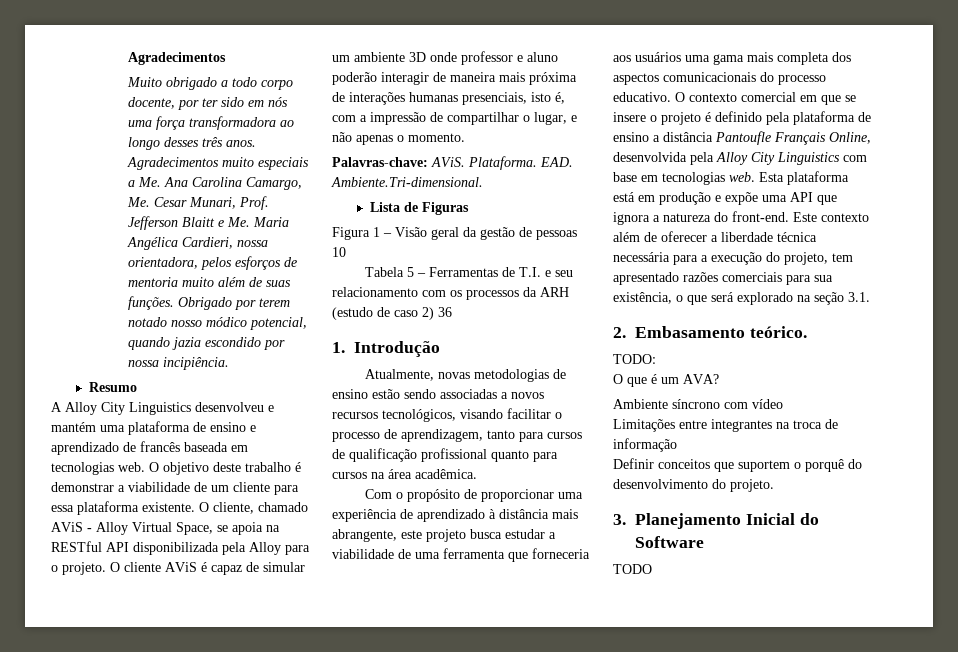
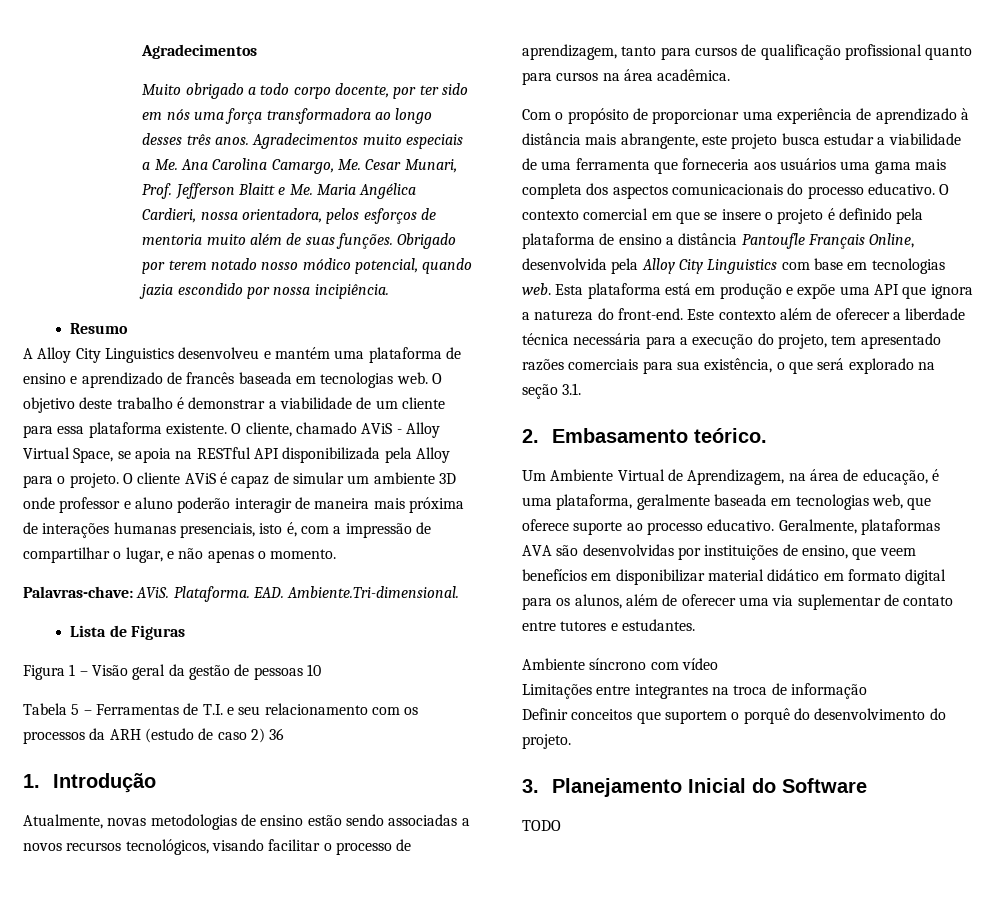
[613,354,656,364] [613,374,719,387] TODO: // O que é um AVA? -> [522,469,939,485] [522,494,932,510] [522,519,940,535] [522,544,916,560] [522,569,947,585] [522,594,954,610] [522,619,695,631] Um Ambiente Virtual de Aprendizagem, na área de educação, é uma plataforma, geralmente baseada em tecnologias web, que oferece suporte ao processo educativo. Geralmente, plataformas AVA são desenvolvidas por instituições de ensino, que veem benefícios em disponibilizar material didático em formato digital para os alunos, além de oferecer uma via suplementar de contato entre tutores e estudantes.

